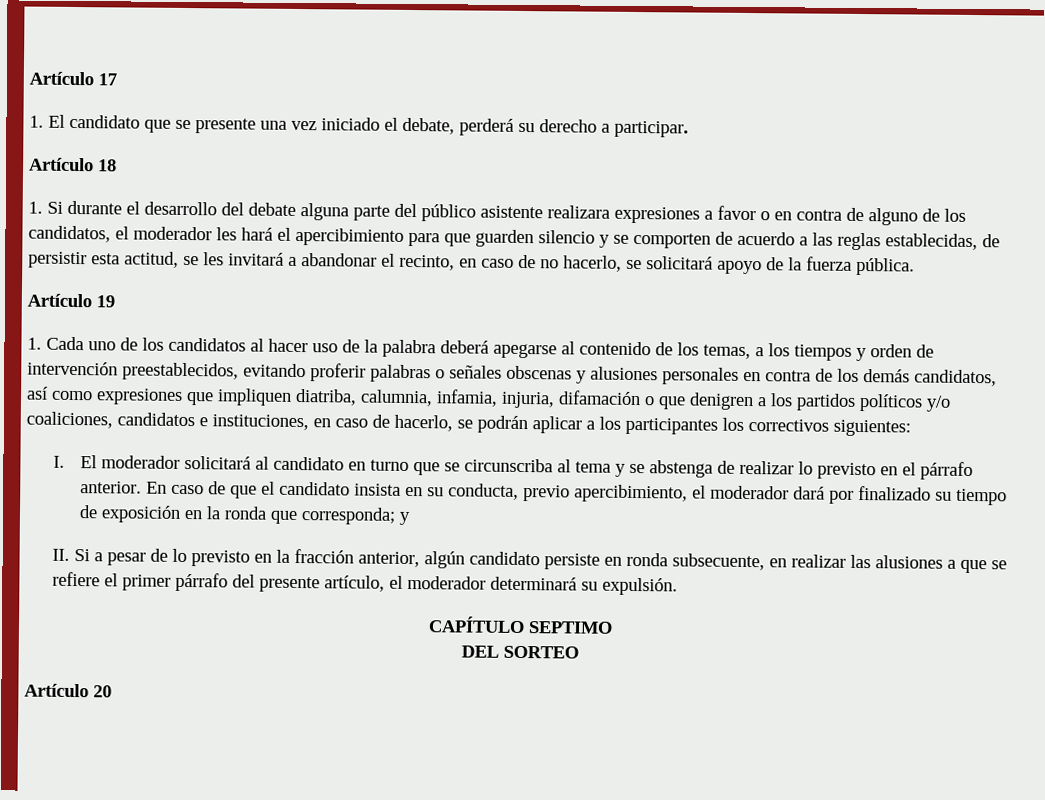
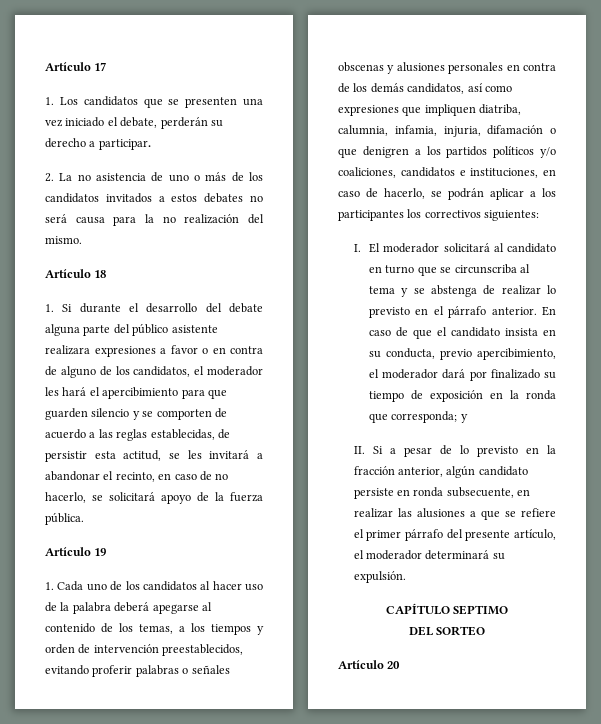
[48,114,256,134] El candidato que se presente -> [59,96,238,108] Los candidatos que se presenten
[459,118,514,136] perderá -> [160,117,208,129] perderán
(689, 129) none -> [45,172,263,182] [45,193,263,203] [45,214,264,226] [45,236,82,244] // 2. La no asistencia de uno o más de los candidatos invitados a estos debates no será causa para la no realización del mismo.

